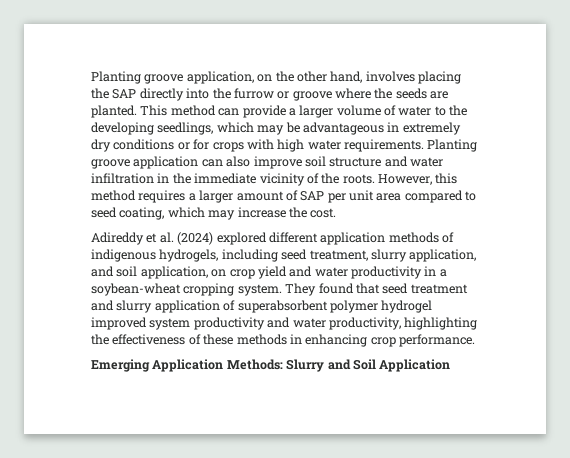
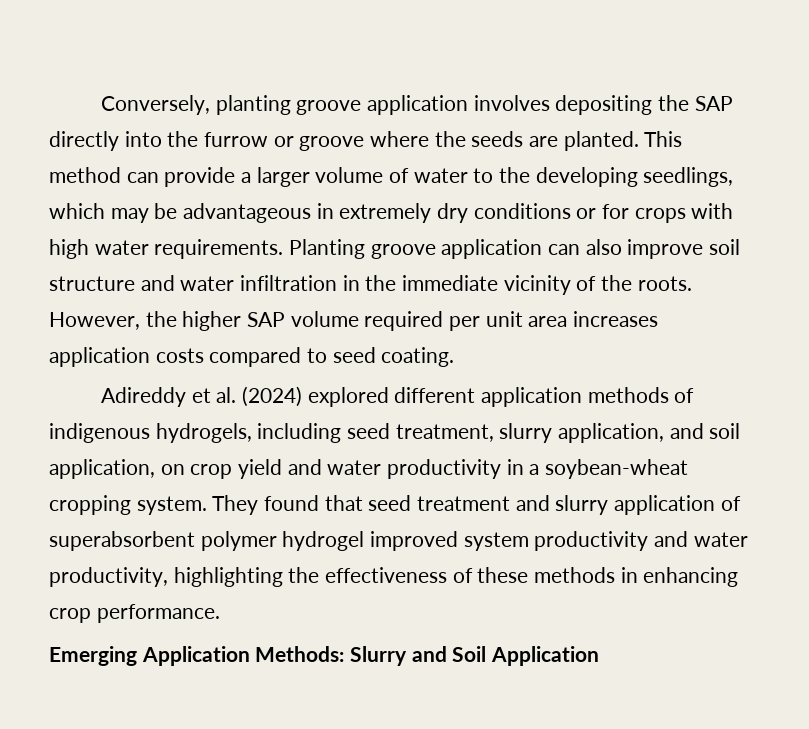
[91,71,461,84] Planting groove application, on the other hand, involves placing -> [101,95,653,115] Conversely, planting groove application involves depositing
[435,173,458,184] [91,190,477,203] [91,207,337,220] this method requires a larger amount of SAP per unit area compared to seed coating, which may increase the cost. -> [145,311,659,331] [49,347,455,367] the higher SAP volume required per unit area increases application costs compared to seed coating.

